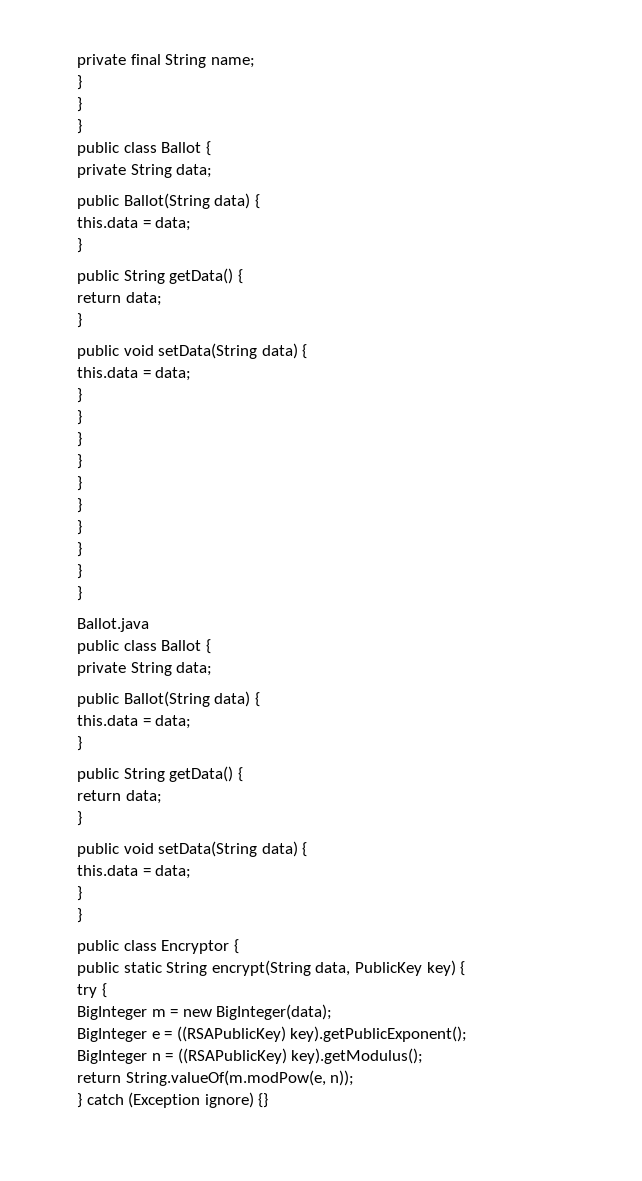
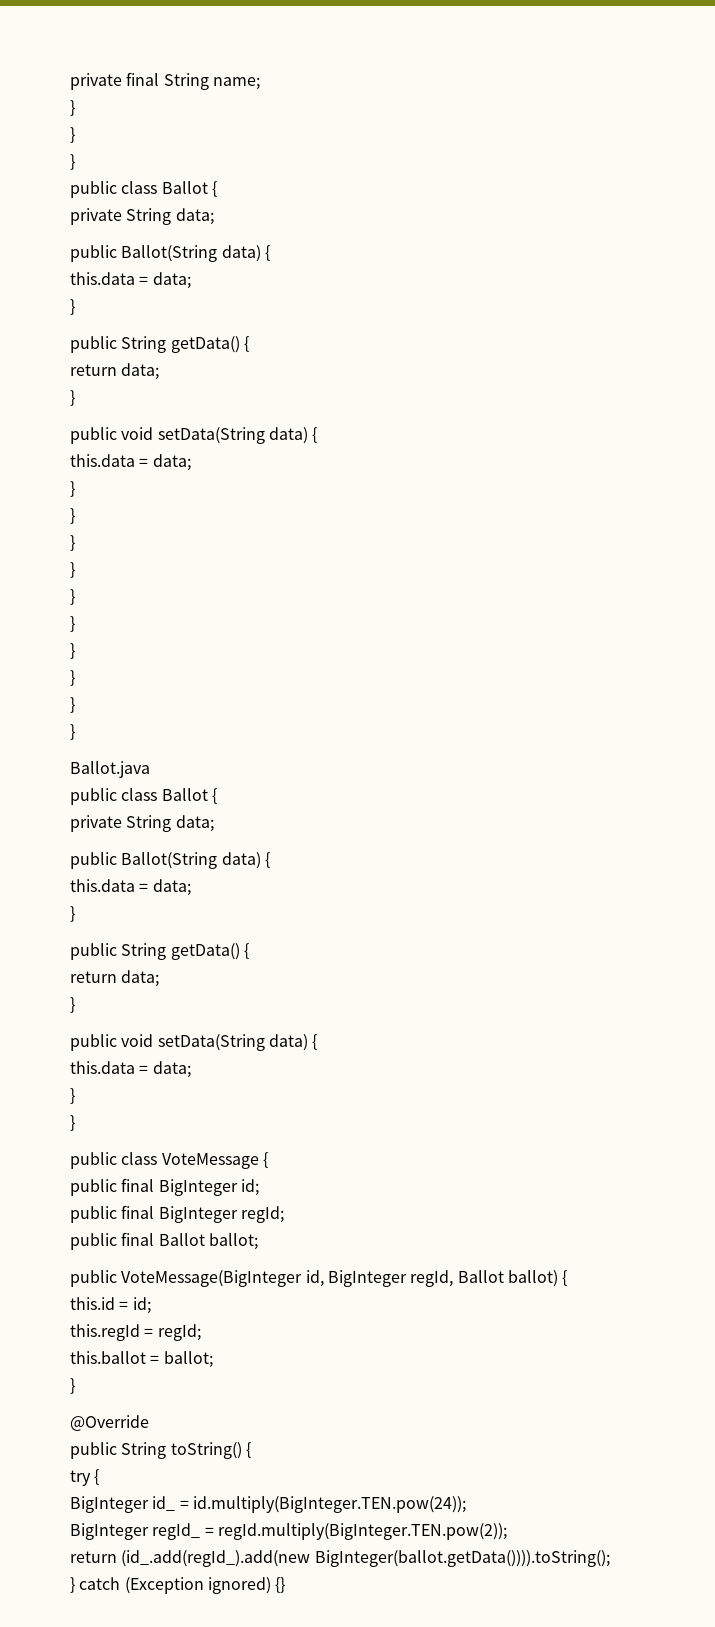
[161,940,230,954] Encryptor -> [161,1153,259,1169] VoteMessage
[123,960,466,976] [77,983,107,998] [77,1004,333,1020] [77,1026,468,1042] [77,1048,424,1064] [77,1070,355,1086] static String encrypt(String data, PublicKey key) { // try { // BigInteger m = new BigInteger(data); // BigInteger e = ((RSAPublicKey) key).getPublicExponent(); // BigInteger n = ((RSAPublicKey) key).getModulus(); // return String.valueOf(m.modPow(e, n)); -> [121,1178,259,1196] [70,1205,284,1223] [70,1232,258,1250] [70,1270,568,1287] [70,1297,151,1314] [70,1324,201,1341] [70,1351,213,1368] [70,1378,75,1394] [70,1415,149,1431] [70,1442,251,1459] [70,1469,100,1486] [70,1496,466,1513] [70,1523,507,1540] [70,1550,610,1567] final BigInteger id; // public final BigInteger regId; // public final Ballot ballot; // public VoteMessage(BigInteger id, BigInteger regId, Ballot ballot) { // this.id = id; // this.regId = regId; // this.ballot = ballot; // } // @Override // public String toString() { // try { // BigInteger id_ = id.multiply(BigInteger.TEN.pow(24)); // BigInteger regId_ = regId.multiply(BigInteger.TEN.pow(2)); // return (id_.add(regId_).add(new BigInteger(ballot.getData()))).toString();
[204,1092,254,1108] ignore) -> [207,1577,271,1594] ignored)

